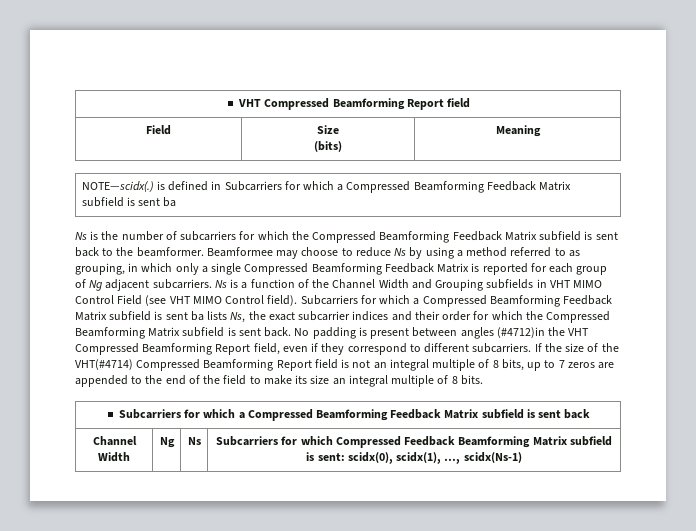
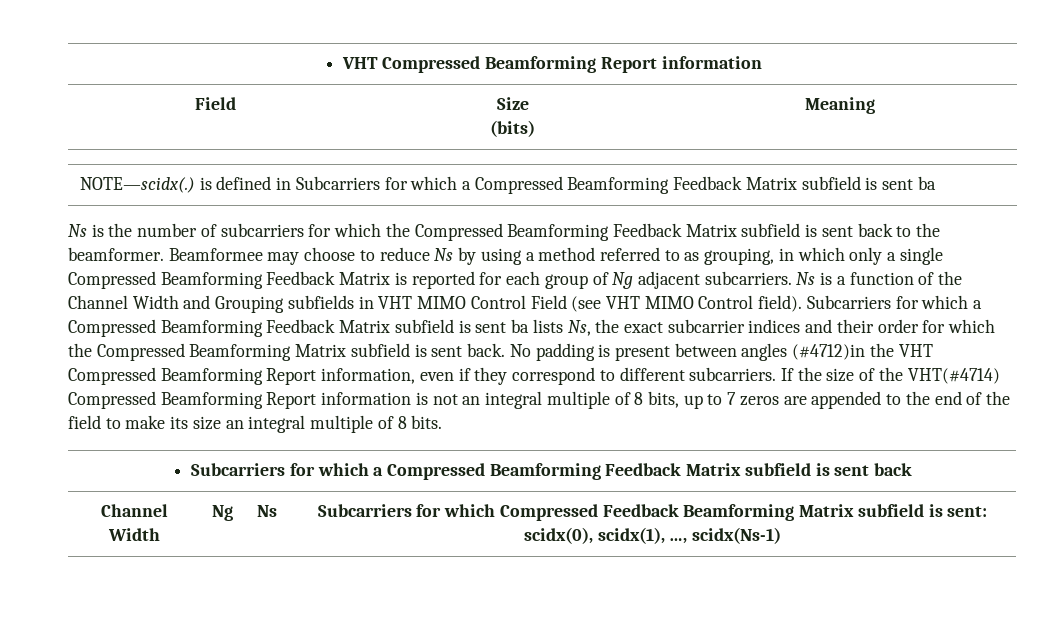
[238,98,471,110] VHT Compressed Beamforming Report field -> [341,56,762,73] VHT Compressed Beamforming Report information
[253,343,280,355] field, -> [321,368,416,384] information,
[314,359,338,369] field -> [321,392,412,405] information

